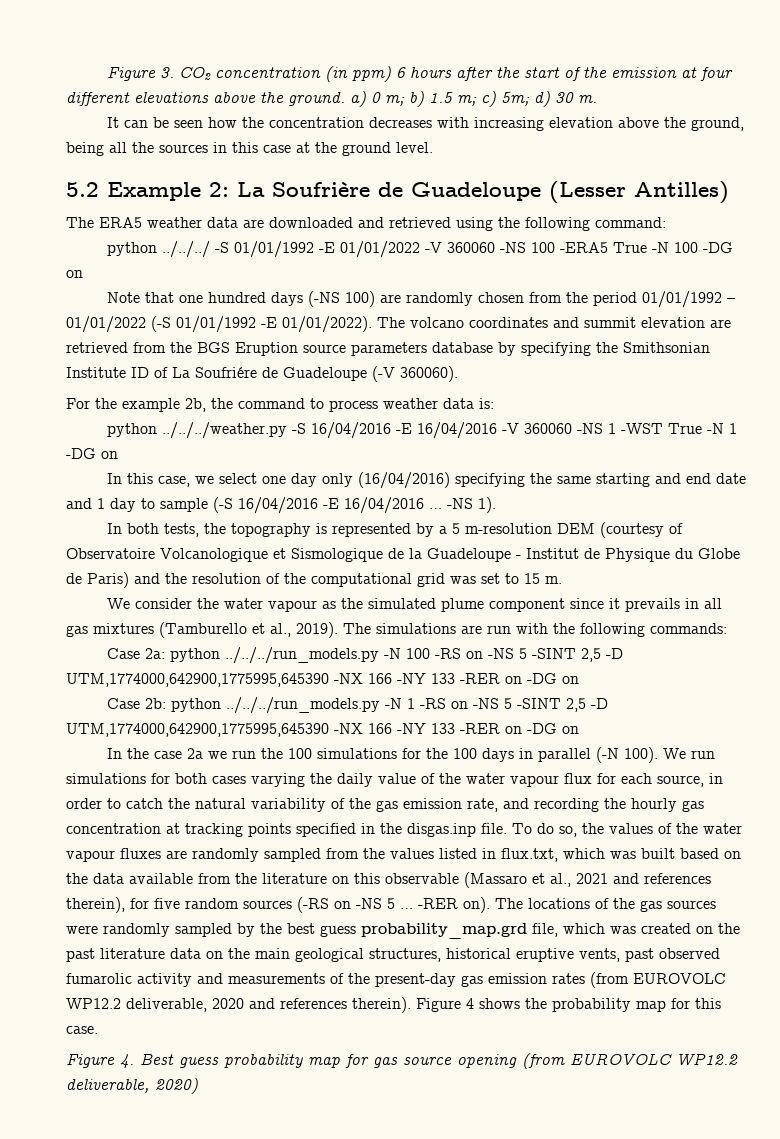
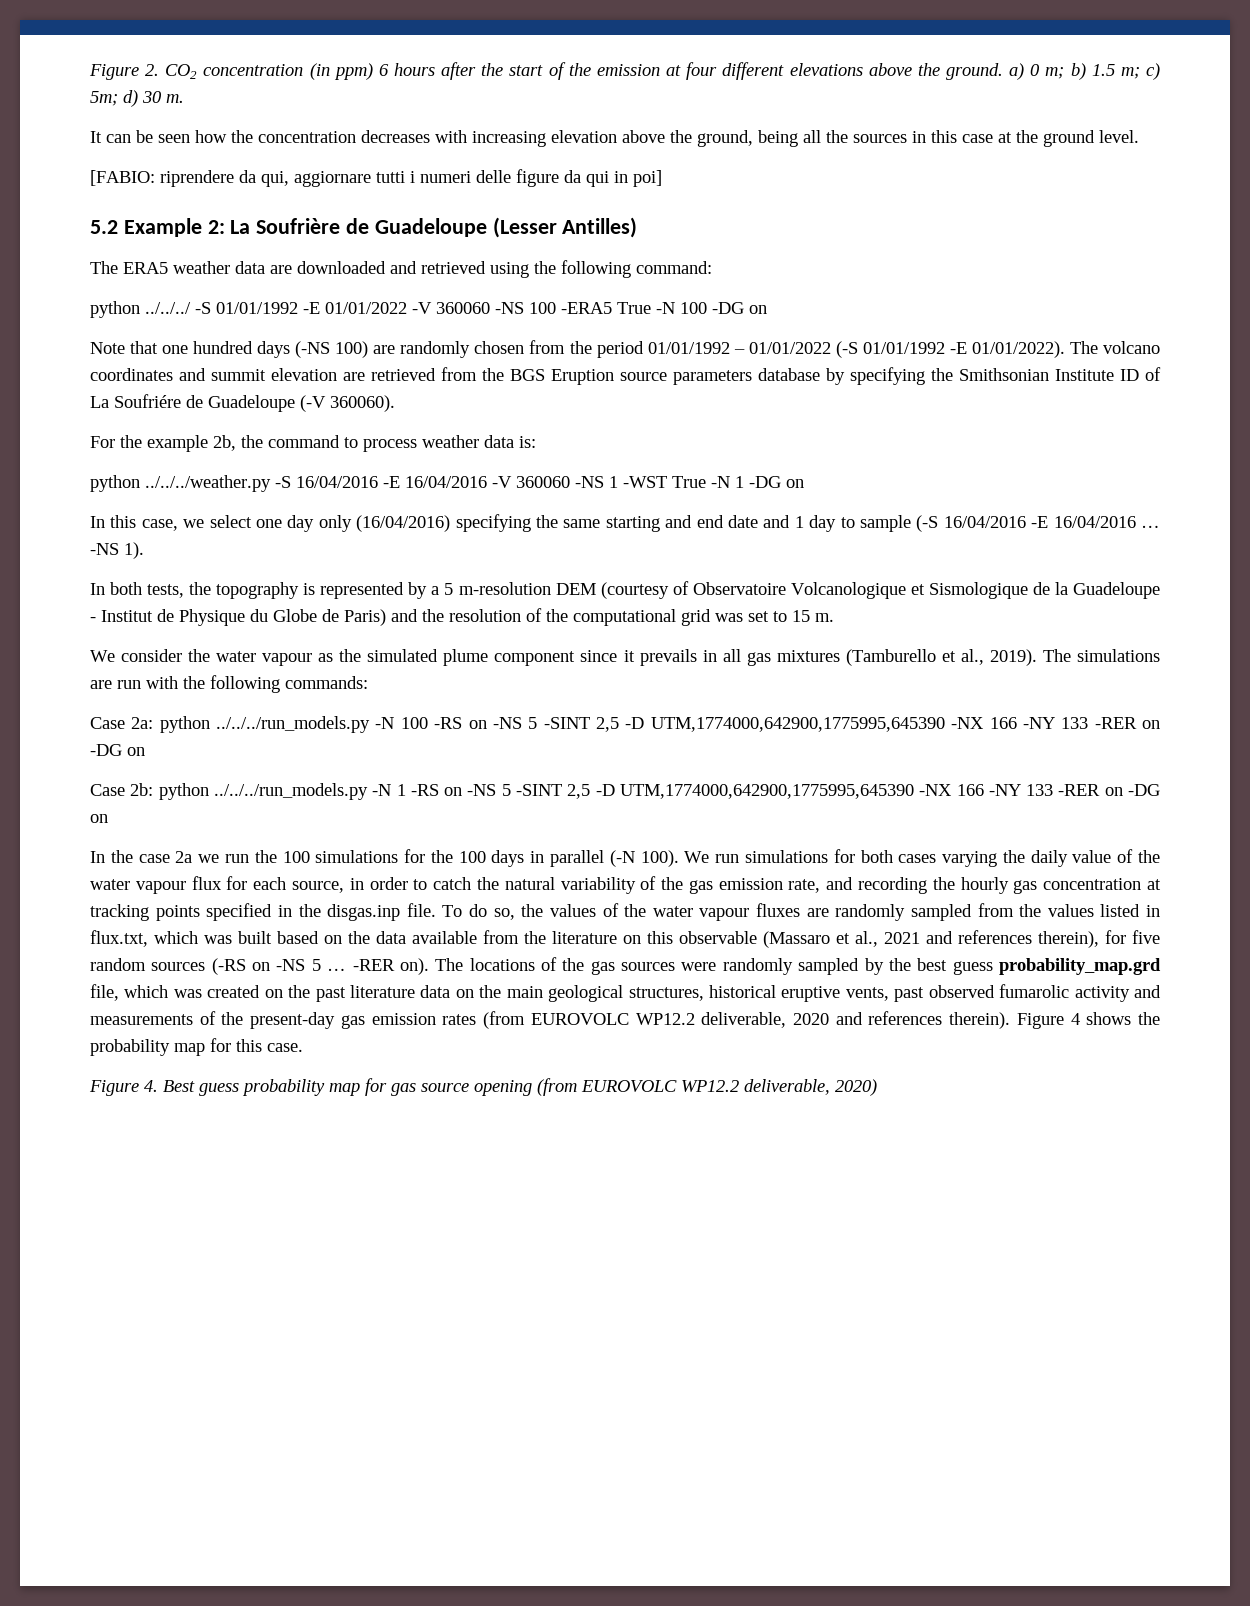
[107,67,175,81] Figure 3. -> [89,64,160,80] Figure 2.
(433, 147) none -> [90,169,662,187] // [FABIO: riprendere da qui, aggiornare tutti i numeri delle figure da qui in poi]

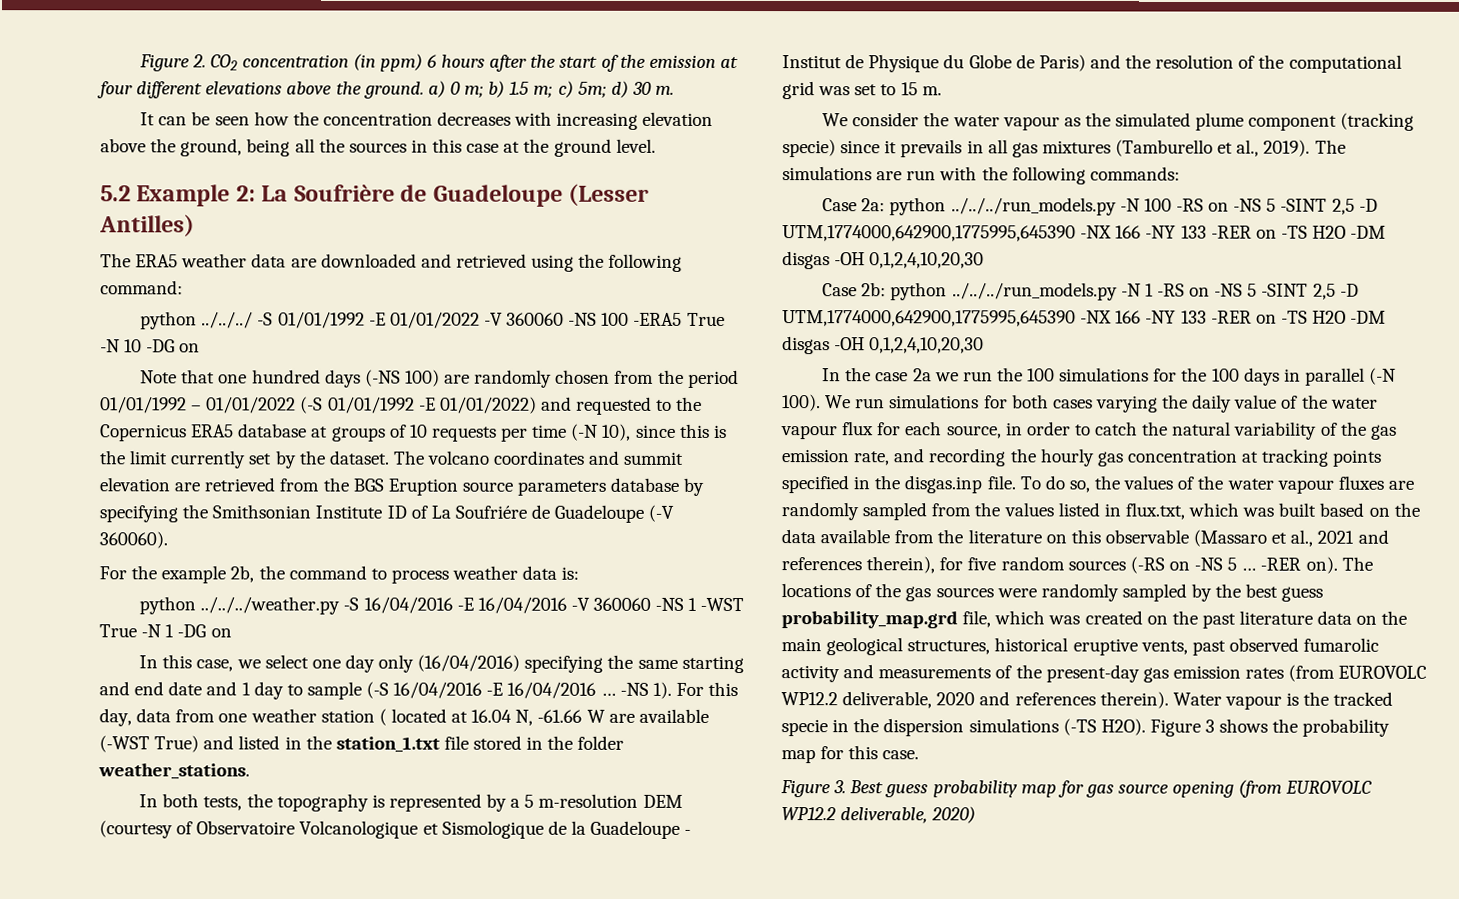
[90,169,662,187] // [FABIO: riprendere da qui, aggiornare tutti i numeri delle figure da qui in poi] -> (656, 145) none
[680,302,707,314] 100 -> [124,339,143,353] 10
[971,341,1065,358] 01/01/2022). -> [439,396,703,415] [100,423,727,442] [99,450,389,469] 01/01/2022) and requested to the Copernicus ERA5 database at groups of 10 requests per time (-N 10), since this is the limit currently set by the dataset.
(144, 550) none -> [675,681,739,697] [99,708,709,727] [99,735,625,753] [98,763,250,780] For this day, data from one weather station ( located at 16.04 N, -61.66 W are available (-WST True) and listed in the station_1.txt file stored in the folder weather_stations.
(576, 658) none -> [1340,112,1415,131] [782,139,836,158] (tracking specie)
[90,744,145,756] -DG on -> [1280,225,1387,239] [782,251,985,270] -TS H2O -DM disgas -OH 0,1,2,4,10,20,30
[1127,784,1160,796] [90,814,108,823] -DG on -> [1280,310,1387,324] [782,336,985,355] -TS H2O -DM disgas -OH 0,1,2,4,10,20,30
[1016,1013,1080,1029] Figure 4 -> [1172,691,1394,710] [781,718,1216,737] Water vapour is the tracked specie in the dispersion simulations (-TS H2O). Figure 3
[144,1080,158,1092] 4. -> [833,780,847,794] 3.

